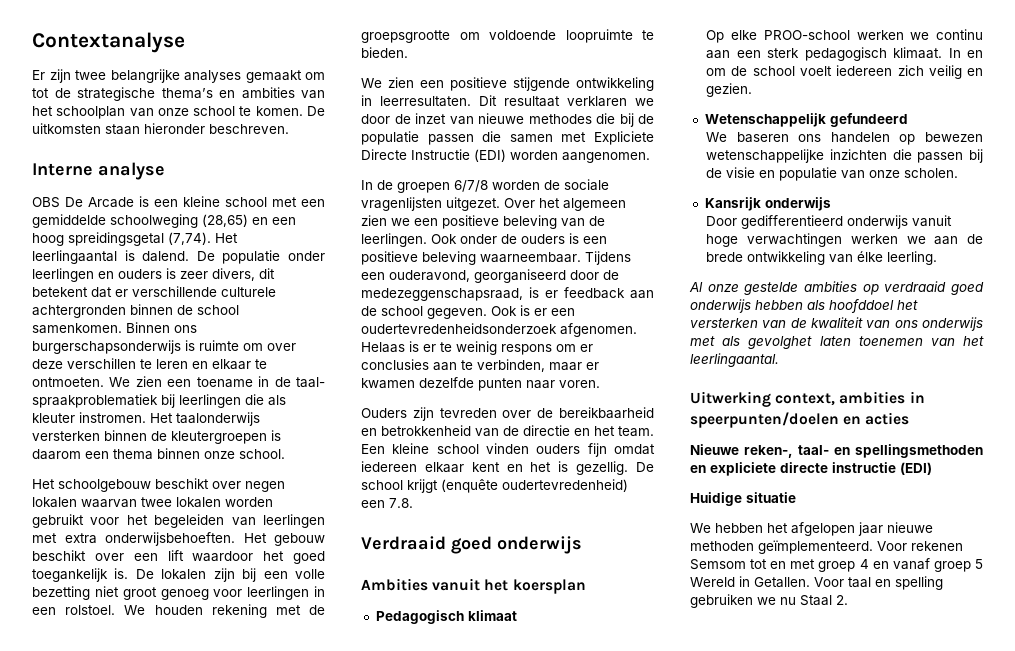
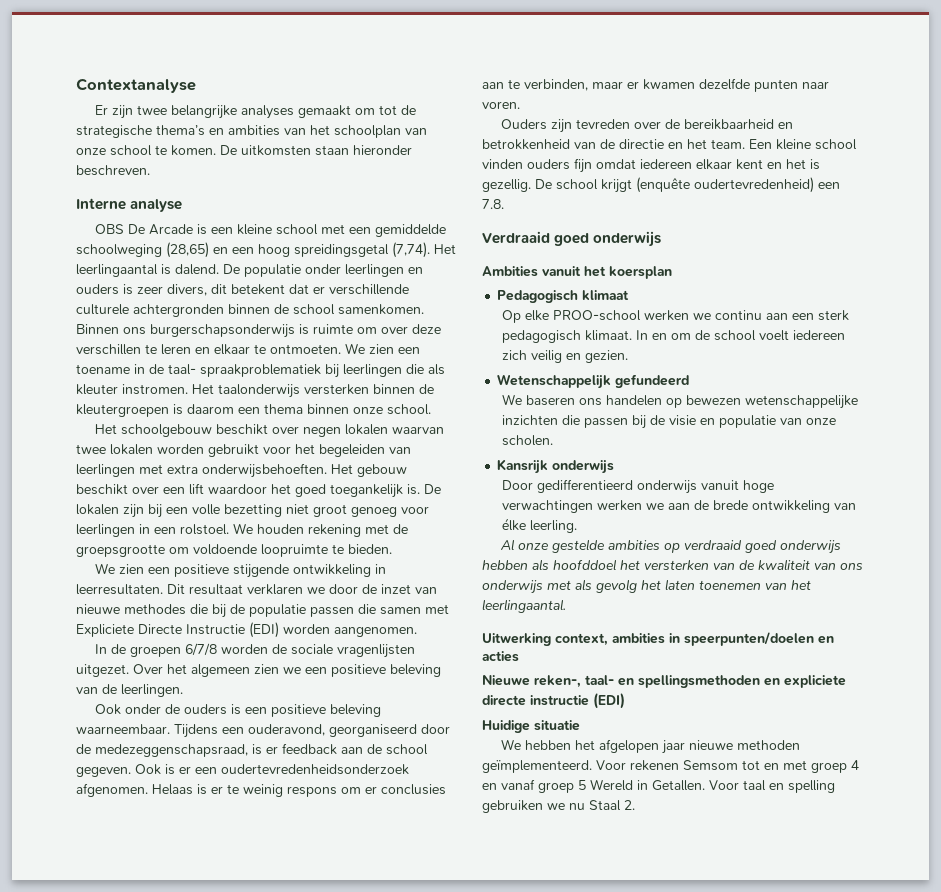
(427, 240) none -> (183, 690) //
[748,336,813,349] gevolghet -> [596,579,661,593] gevolg het

